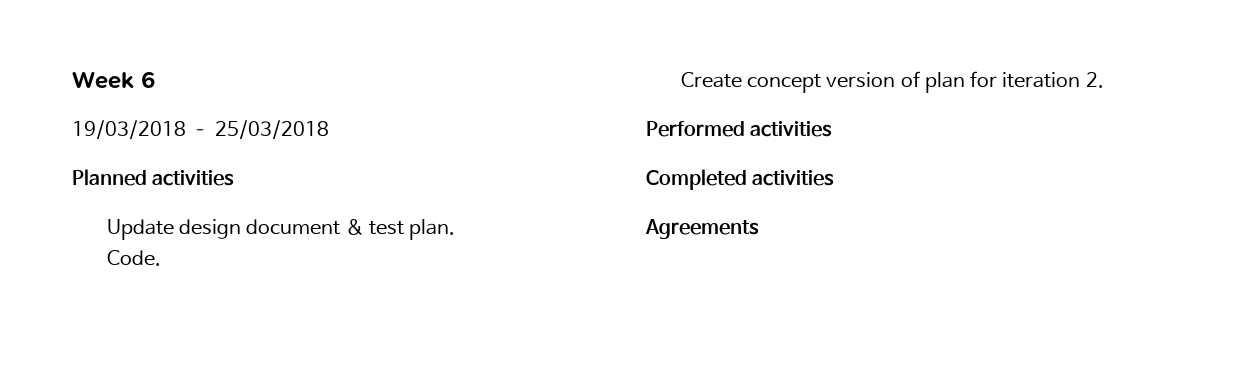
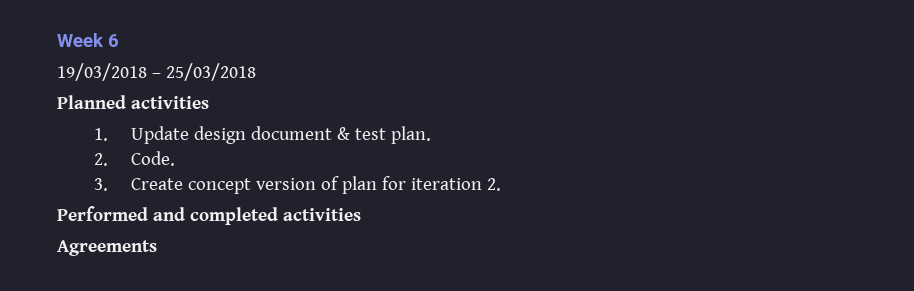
(235, 178) none -> [93,128,108,141] 1.
(456, 229) none -> [93,153,108,166] 2.
(161, 258) none -> [93,178,108,191] 3.
[750,121,833,137] [646,169,747,190] activities // Completed -> [152,207,278,225] and completed

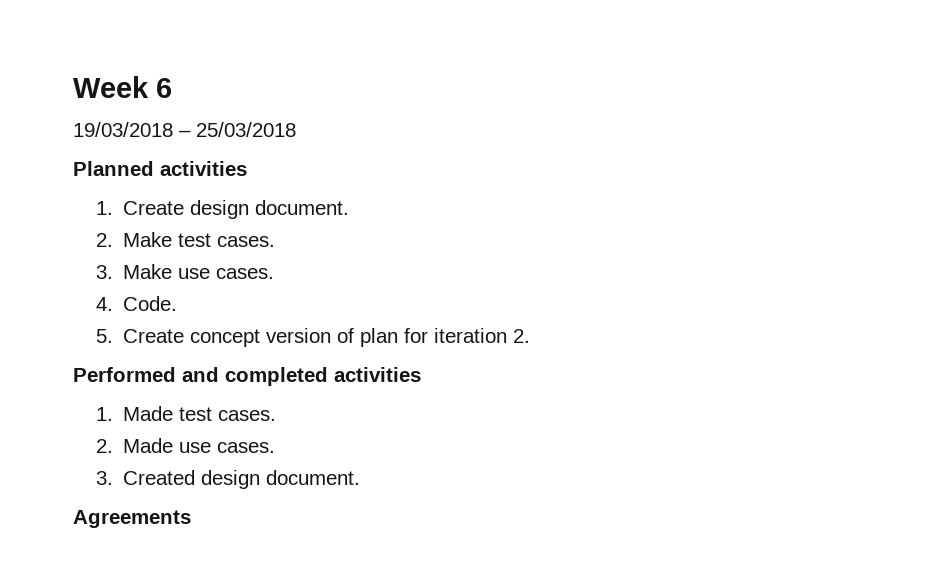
[130,126,431,144] [93,153,108,166] Update design document & test plan. // 2. -> [122,200,349,219] [95,232,275,247] [95,264,274,279] [95,297,113,311] Create design document. // 2. Make test cases. // 3. Make use cases. // 4.
[93,178,108,191] 3. -> [95,329,113,343] 5.
(361, 214) none -> [95,406,276,421] [95,438,275,453] [95,470,360,489] // 1. Made test cases. // 2. Made use cases. // 3. Created design document.

